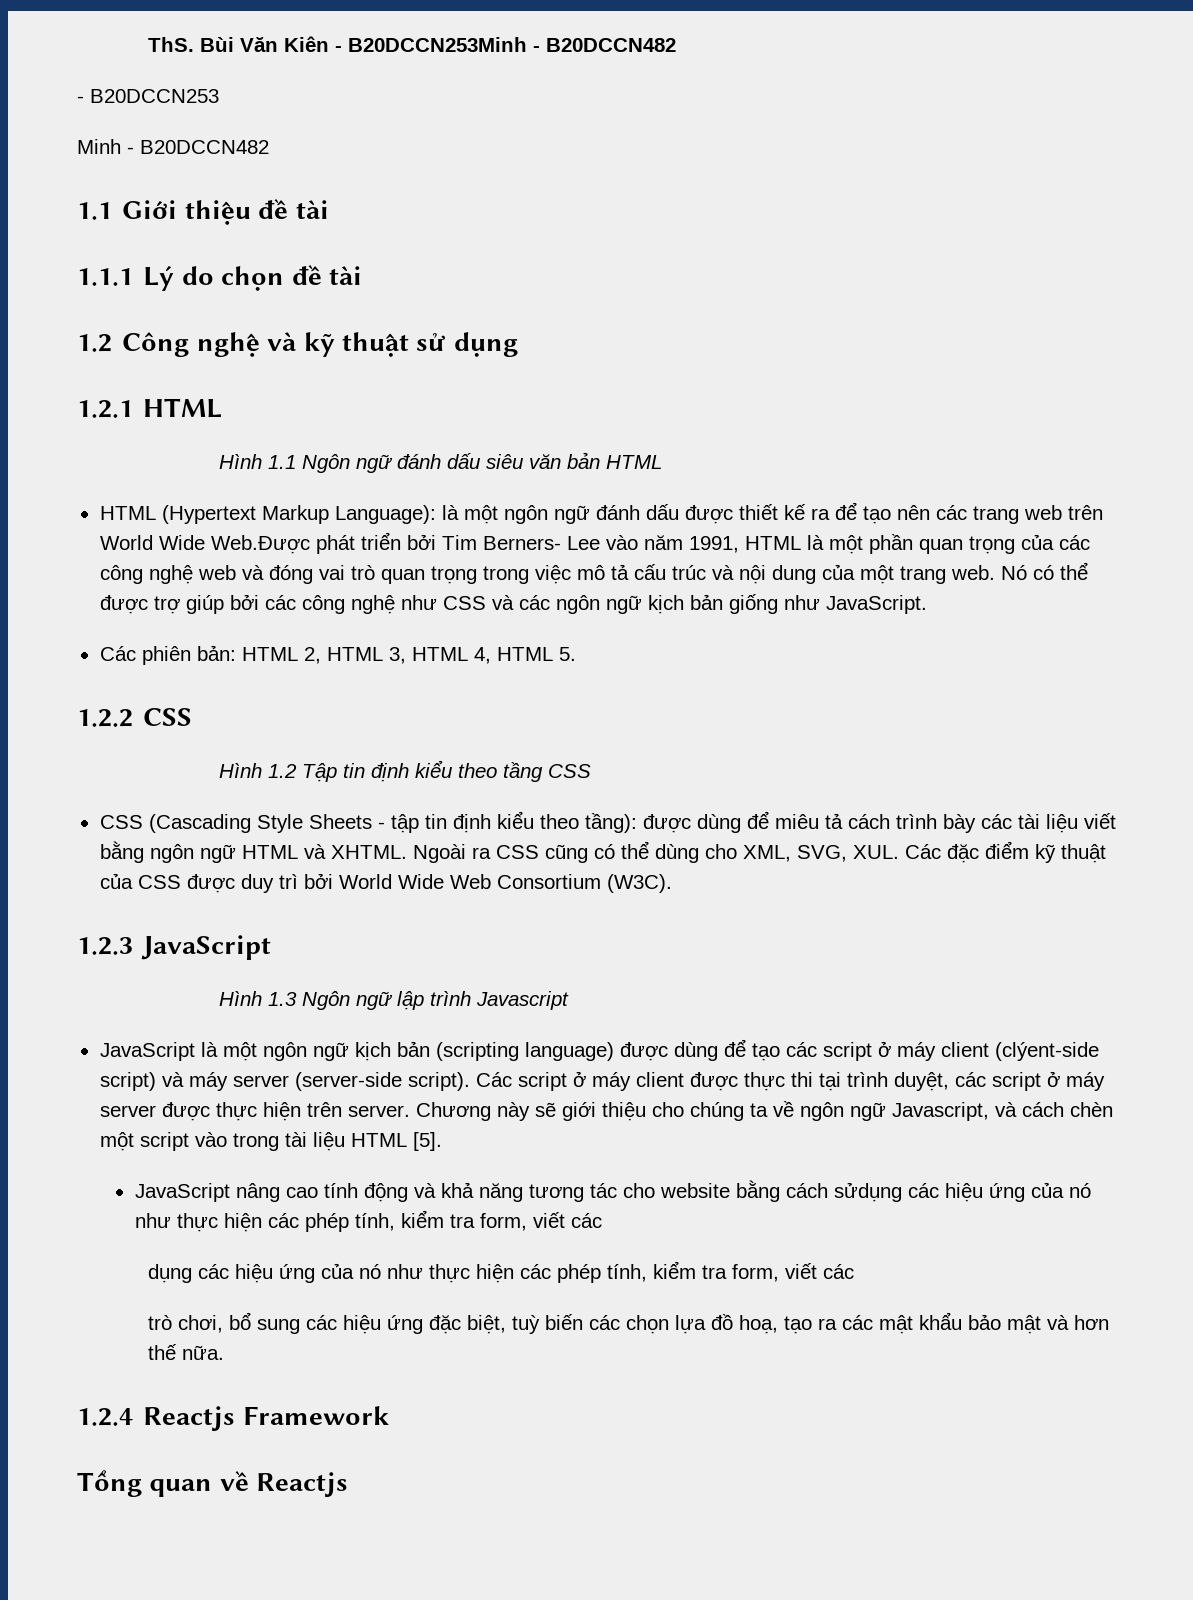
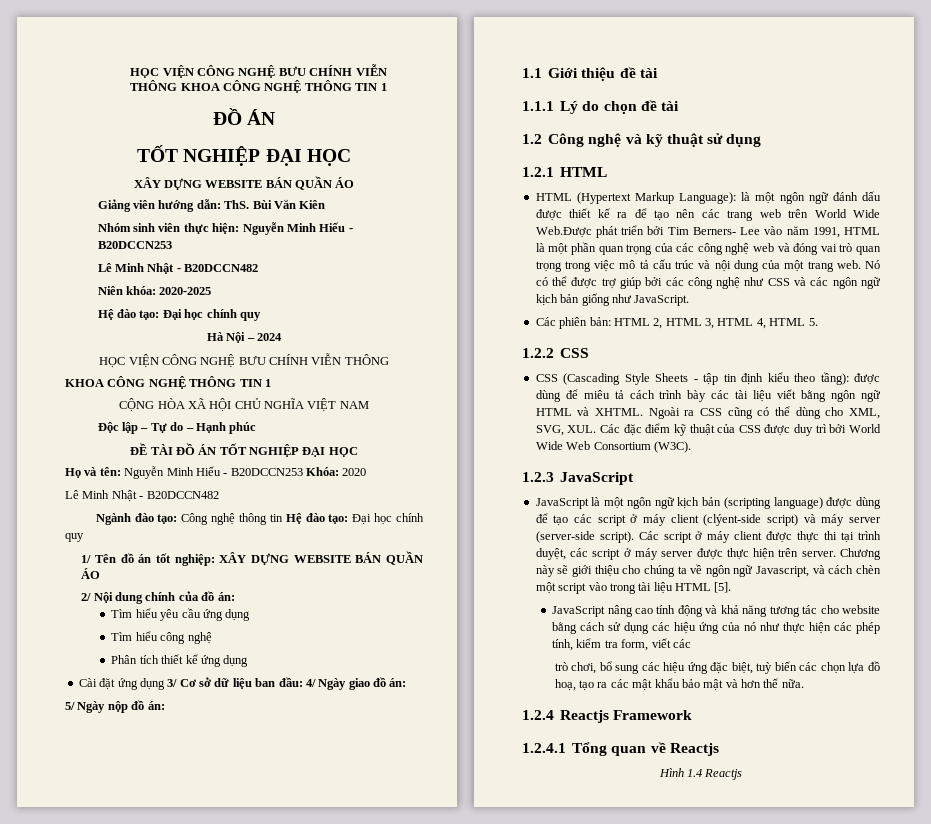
[147,36,676,52] [77,89,219,103] [77,139,269,154] ThS. Bùi Văn Kiên - B20DCCN253Minh - B20DCCN482 // - B20DCCN253 // Minh - B20DCCN482 -> [130,64,387,78] [130,80,387,93] [212,108,276,125] [137,145,351,166] [133,176,355,190] [97,199,326,212] [97,222,353,235] [97,241,172,249] [97,263,259,274] [97,286,212,295] [97,309,261,321] [206,332,283,343] [99,353,389,368] [65,376,271,389] [119,398,369,412] [97,422,257,434] [130,443,358,457] [65,466,367,479] [65,490,219,502] [95,513,425,525] [65,533,84,542] [81,551,423,566] [81,568,101,579] [81,591,235,604] [111,608,251,621] [111,631,212,644] [111,654,249,667] [78,677,407,690] [65,700,165,713] HỌC VIỆN CÔNG NGHỆ BƯU CHÍNH VIỄN THÔNG KHOA CÔNG NGHỆ THÔNG TIN 1 // ĐỒ ÁN // TỐT NGHIỆP ĐẠI HỌC // XÂY DỰNG WEBSITE BÁN QUẦN ÁO // Giảng viên hướng dẫn: ThS. Bùi Văn Kiên // Nhóm sinh viên thực hiện: Nguyễn Minh Hiếu - B20DCCN253 // Lê Minh Nhật - B20DCCN482 // Niên khóa: 2020-2025 // Hệ đào tạo: Đại học chính quy // Hà Nội – 2024 // HỌC VIỆN CÔNG NGHỆ BƯU CHÍNH VIỄN THÔNG // KHOA CÔNG NGHỆ THÔNG TIN 1 // CỘNG HÒA XÃ HỘI CHỦ NGHĨA VIỆT NAM // Độc lập – Tự do – Hạnh phúc // ĐỀ TÀI ĐỒ ÁN TỐT NGHIỆP ĐẠI HỌC // Họ và tên: Nguyễn Minh Hiếu - B20DCCN253 Khóa: 2020 // Lê Minh Nhật - B20DCCN482 // Ngành đào tạo: Công nghệ thông tin Hệ đào tạo: Đại học chính quy // 1/ Tên đồ án tốt nghiệp: XÂY DỰNG WEBSITE BÁN QUẦN ÁO // 2/ Nội dung chính của đồ án: // Tìm hiểu yêu cầu ứng dụng // Tìm hiểu công nghệ // Phân tích thiết kế ứng dụng // Cài đặt ứng dụng 3/ Cơ sở dữ liệu ban đầu: 4/ Ngày giao đồ án: // 5/ Ngày nộp đồ án:
[218,452,662,473] // Hình 1.1 Ngôn ngữ đánh dấu siêu văn bản HTML -> (608, 172) none
[218,760,591,782] // Hình 1.2 Tập tin định kiểu theo tầng CSS -> (590, 353) none
[218,991,569,1010] // Hình 1.3 Ngôn ngữ lập trình Javascript -> (635, 478) none
[833,1182,1091,1202] [134,1210,602,1232] sửdụng các hiệu ứng của nó như thực hiện các phép tính, kiểm tra form, viết các // -> [608,622,622,631] sử
(389, 1415) none -> [522,743,566,753] 1.2.4.1
(349, 1484) none -> [658,768,743,780] // Hình 1.4 Reactjs

